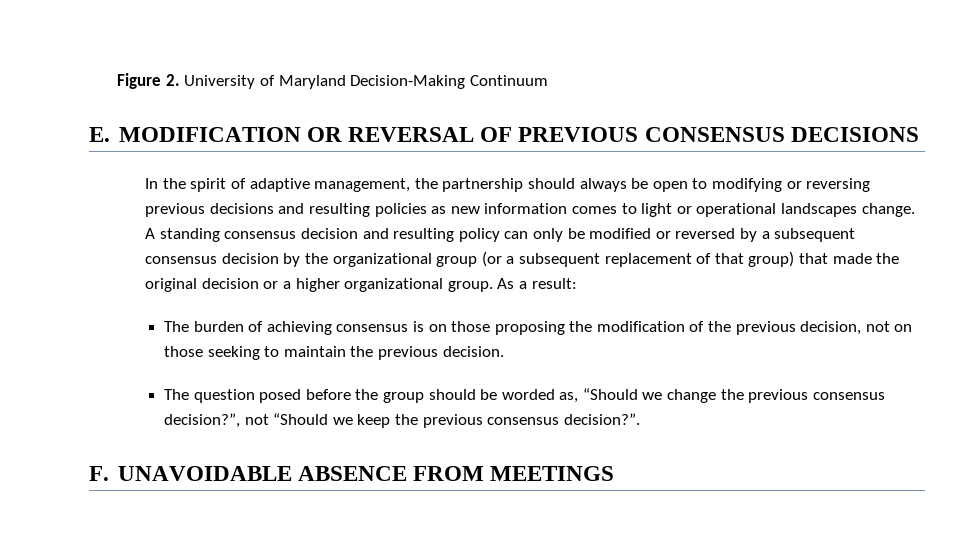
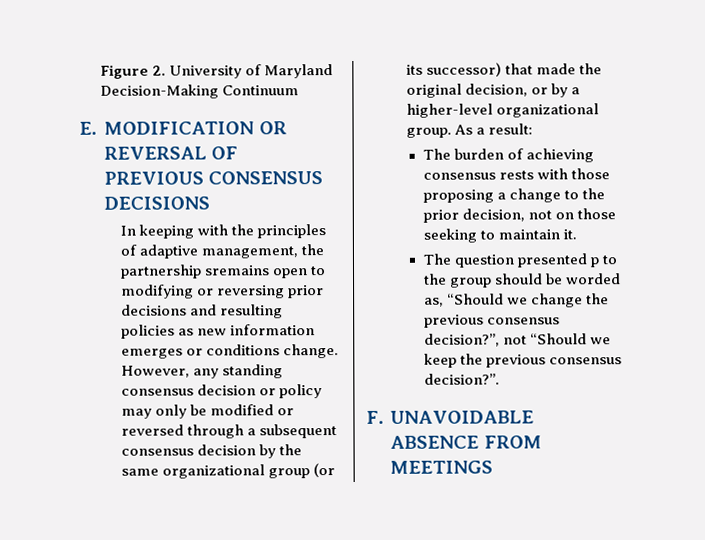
[162,178,227,192] the spirit -> [139,224,327,239] keeping with the principles
[527,178,649,192] should always be -> [204,265,271,276] sremains
[145,203,206,217] previous -> [288,285,325,299] prior
[571,203,915,217] [145,228,529,242] comes to light or operational landscapes change. A standing consensus decision and resulting policy can -> [121,344,340,359] [121,364,284,379] [121,384,323,399] [121,408,153,419] emerges or conditions change. However, any standing consensus decision or policy may
[739,228,757,242] by -> [187,424,245,439] through
(329, 258) none -> [121,468,160,476] same
[506,251,900,267] [145,278,340,292] a subsequent replacement of that group) that made the original decision or a higher -> [406,62,603,77] [406,83,581,98] [406,103,494,118] its successor) that made the original decision, or by a higher-level
[412,321,796,335] is on those proposing the modification of the previous -> [498,168,610,180] [422,188,605,203] [422,209,459,223] rests with those proposing a change to the prior
[350,346,504,360] the previous decision. -> [562,229,577,240] it.
[259,389,351,403] posed before -> [516,253,617,268] presented p to

